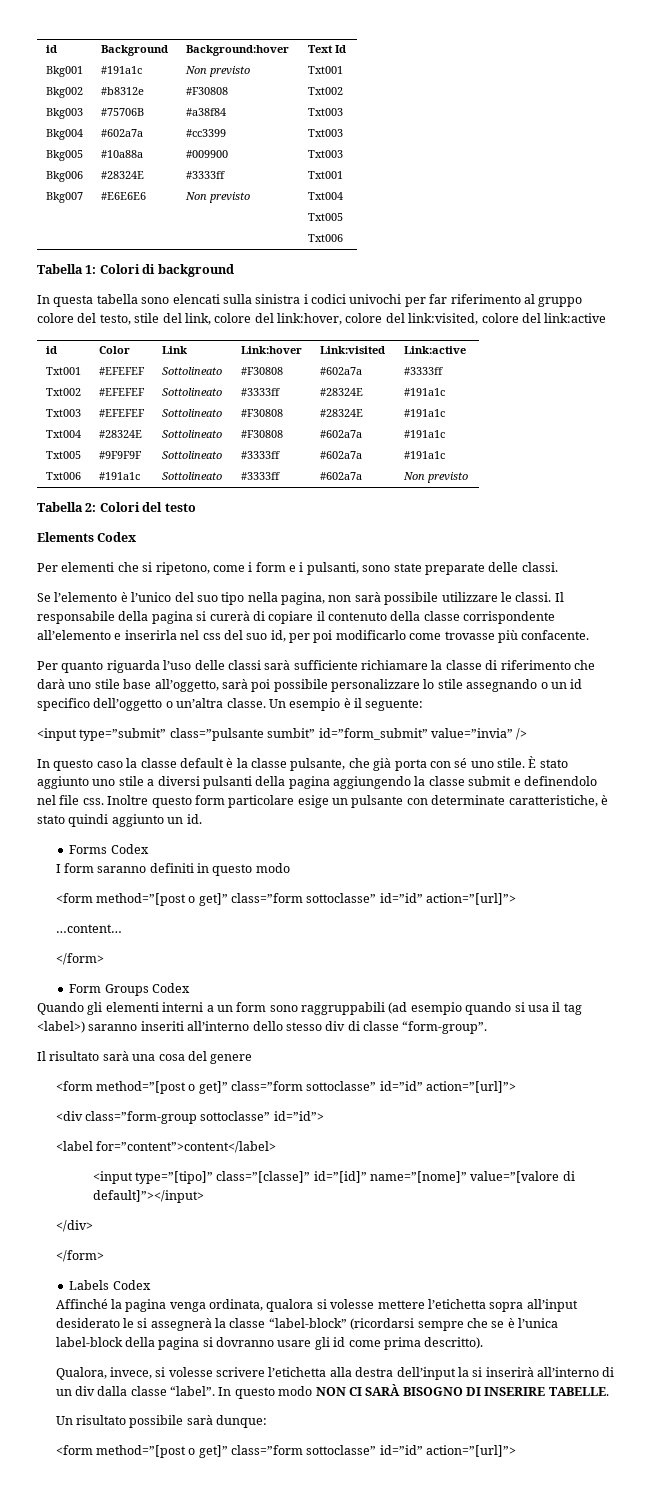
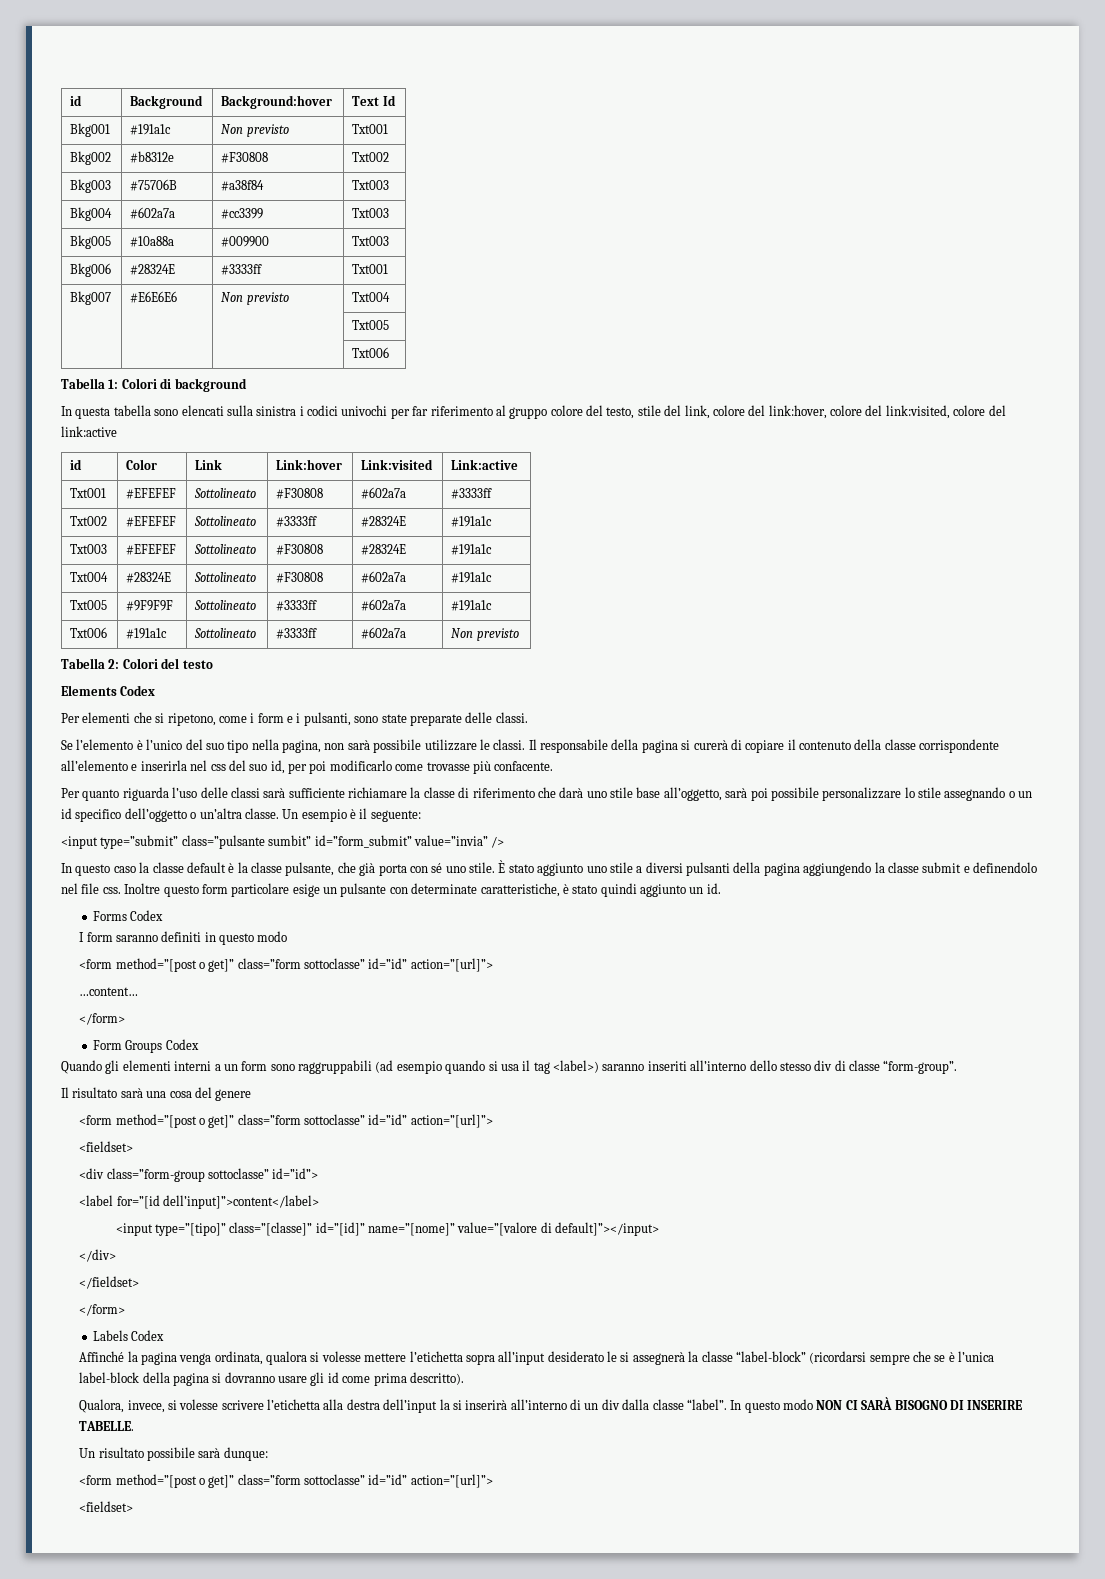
(517, 1087) none -> [79,1141,134,1152] // <fieldset>
[95,1141,276,1153] for=”content”>content</label> -> [116,1195,319,1209] for=”[id dell’input]”>content</label>
(93, 1226) none -> [79,1276,140,1289] // </fieldset>
(517, 1451) none -> [79,1501,134,1512] // <fieldset>

